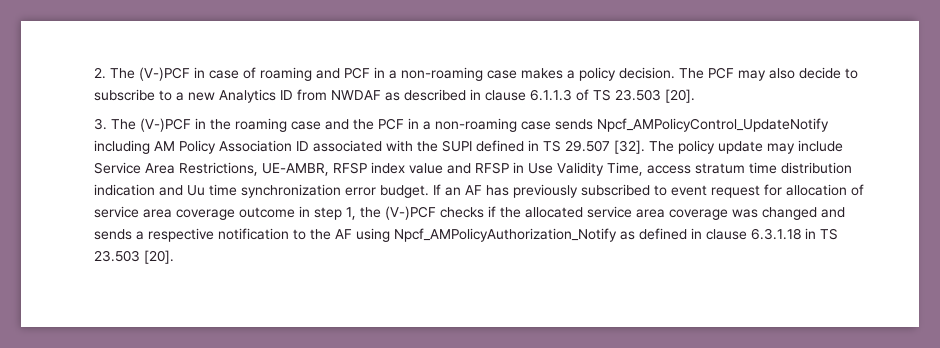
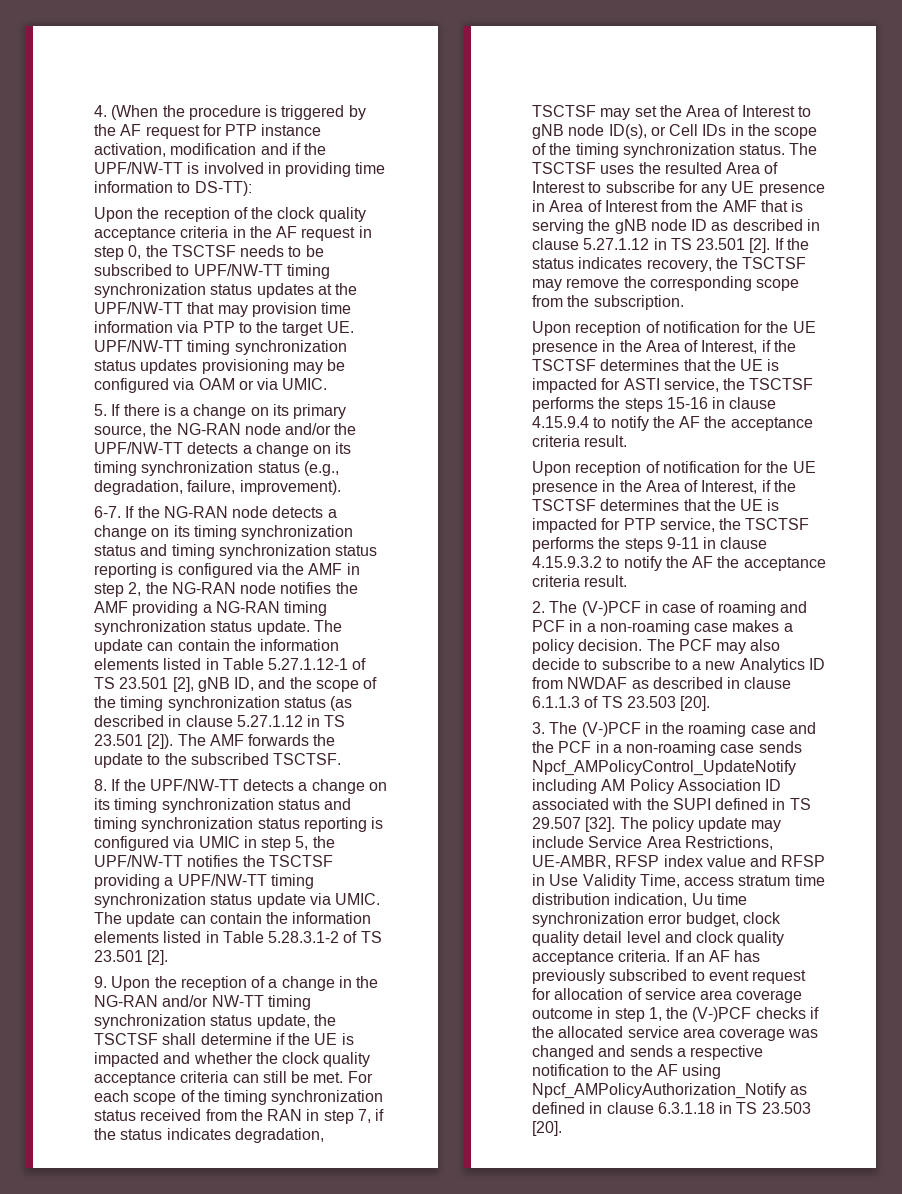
(93, 73) none -> [93,105,366,120] [93,124,322,139] [93,143,327,157] [93,162,386,177] [93,181,252,196] [93,207,366,222] [93,226,372,241] [93,245,324,260] [93,264,330,279] [93,283,358,298] [93,302,352,317] [93,321,354,336] [93,340,347,355] [93,359,346,374] [93,378,328,393] [93,404,347,419] [93,423,357,437] [93,442,352,457] [93,461,339,476] [93,480,341,495] [93,506,337,518] [93,525,354,540] [93,544,378,559] [93,563,360,578] [93,582,358,597] [93,601,328,616] [93,620,342,635] [93,639,340,654] [93,658,367,670] [93,677,378,692] [93,696,353,711] [93,715,346,727] [93,734,336,749] [93,753,342,768] [93,779,388,794] [93,798,352,813] [93,817,384,832] [93,836,335,851] [93,855,333,867] [93,874,314,889] [93,893,381,908] [93,912,372,927] [93,931,382,943] [93,950,169,965] [93,976,379,991] [93,995,311,1010] [93,1014,336,1029] [93,1033,354,1045] [93,1052,371,1067] [93,1071,373,1086] [93,1090,384,1105] [93,1109,385,1124] [93,1128,324,1143] [531,105,812,120] [531,124,818,139] [531,143,818,158] [531,162,779,174] [531,181,825,196] [531,200,804,212] [531,219,821,234] [531,238,810,253] [531,257,807,272] [531,276,800,291] [531,295,684,310] [531,321,816,336] [531,340,797,355] [531,359,780,371] [531,378,814,393] [531,397,777,412] [531,416,813,431] [531,435,628,447] [531,461,816,476] [531,480,797,495] [531,499,780,511] [531,518,810,533] [531,537,768,552] [531,556,826,571] [531,575,628,587] 4. (When the procedure is triggered by the AF request for PTP instance activation, modification and if the UPF/NW-TT is involved in providing time information to DS-TT): // Upon the reception of the clock quality acceptance criteria in the AF request in step 0, the TSCTSF needs to be subscribed to UPF/NW-TT timing synchronization status updates at the UPF/NW-TT that may provision time information via PTP to the target UE. UPF/NW-TT timing synchronization status updates provisioning may be configured via OAM or via UMIC. // 5. If there is a change on its primary source, the NG-RAN node and/or the UPF/NW-TT detects a change on its timing synchronization status (e.g., degradation, failure, improvement). // 6-7. If the NG-RAN node detects a change on its timing synchronization status and timing synchronization status reporting is configured via the AMF in step 2, the NG-RAN node notifies the AMF providing a NG-RAN timing synchronization status update. The update can contain the information elements listed in Table 5.27.1.12-1 of TS 23.501 [2], gNB ID, and the scope of the timing synchronization status (as described in clause 5.27.1.12 in TS 23.501 [2]). The AMF forwards the update to the subscribed TSCTSF. // 8. If the UPF/NW-TT detects a change on its timing synchronization status and timing synchronization status reporting is configured via UMIC in step 5, the UPF/NW-TT notifies the TSCTSF providing a UPF/NW-TT timing synchronization status update via UMIC. The update can contain the information elements listed in Table 5.28.3.1-2 of TS 23.501 [2]. // 9. Upon the reception of a change in the NG-RAN and/or NW-TT timing synchronization status update, the TSCTSF shall determine if the UE is impacted and whether the clock quality acceptance criteria can still be met. For each scope of the timing synchronization status received from the RAN in step 7, if the status indicates degradation, TSCTSF may set the Area of Interest to gNB node ID(s), or Cell IDs in the scope of the timing synchronization status. The TSCTSF uses the resulted Area of Interest to subscribe for any UE presence in Area of Interest from the AMF that is serving the gNB node ID as described in clause 5.27.1.12 in TS 23.501 [2]. If the status indicates recovery, the TSCTSF may remove the corresponding scope from the subscription. // Upon reception of notification for the UE presence in the Area of Interest, if the TSCTSF determines that the UE is impacted for ASTI service, the TSCTSF performs the steps 15-16 in clause 4.15.9.4 to notify the AF the acceptance criteria result. // Upon reception of notification for the UE presence in the Area of Interest, if the TSCTSF determines that the UE is impacted for PTP service, the TSCTSF performs the steps 9-11 in clause 4.15.9.3.2 to notify the AF the acceptance criteria result. //
[93,184,183,196] indication and -> [614,893,688,907] indication,
[379,185,429,198] budget. -> [685,912,781,927] [531,931,785,946] [531,950,671,965] budget, clock quality detail level and clock quality acceptance criteria.

